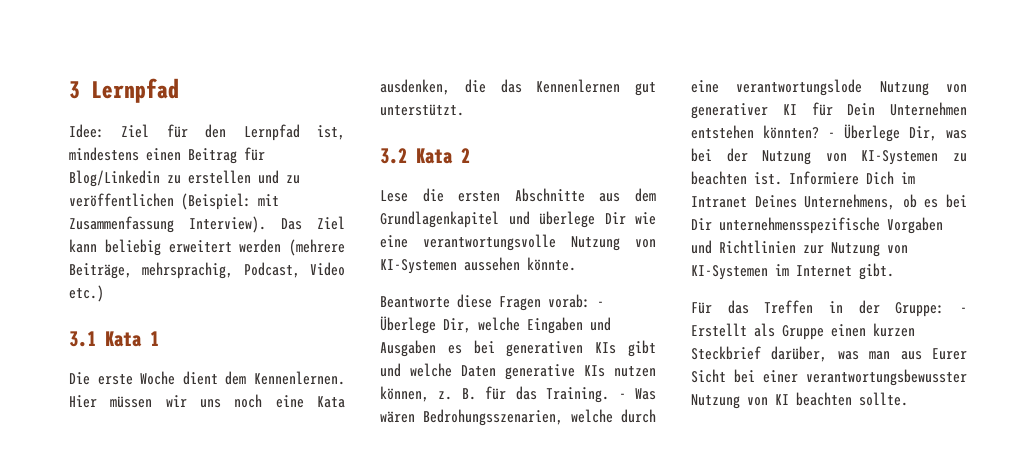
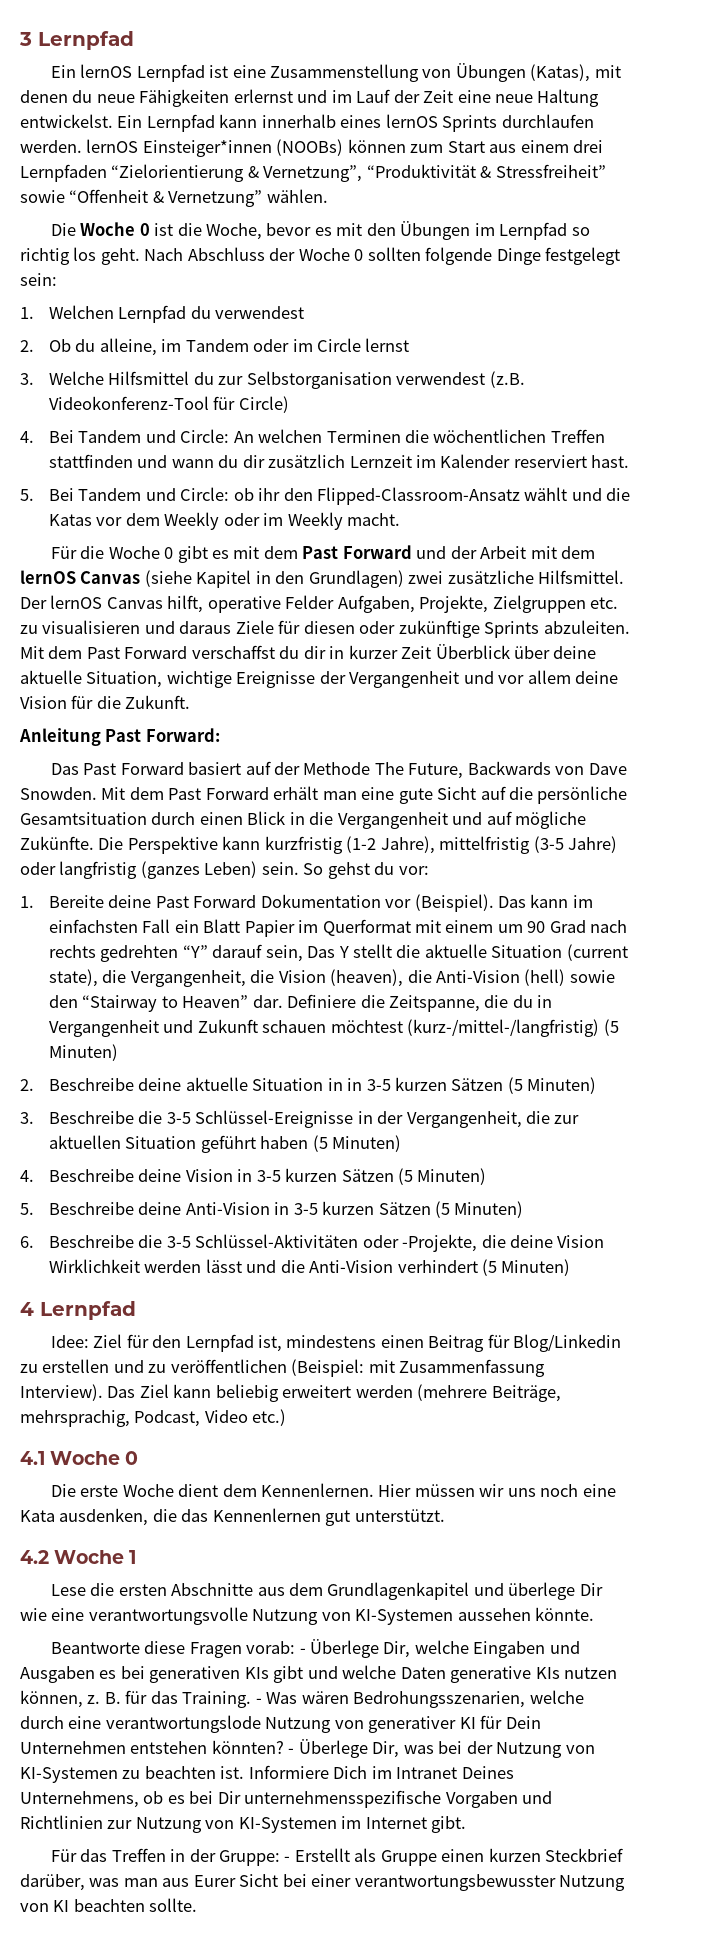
(179, 90) none -> [50,63,621,82] [20,89,600,107] [20,114,594,132] [20,139,604,157] [20,164,606,182] [20,189,328,207] [50,221,590,240] [20,247,621,265] [20,273,57,286] [20,305,305,323] [20,338,410,356] [20,371,525,389] [48,396,289,413] [20,429,605,443] [48,454,630,468] [20,487,631,505] [48,512,400,530] [50,545,596,563] [20,570,625,588] [20,595,619,613] [20,620,630,638] [20,644,597,659] [20,670,619,688] [20,695,191,709] [19,728,220,746] [50,761,627,779] [20,786,628,804] [20,811,587,829] [20,836,618,854] [20,861,429,879] [20,894,593,912] [48,919,628,937] [48,944,628,962] [48,969,615,987] [48,994,553,1012] [48,1019,619,1037] [48,1044,118,1061] [20,1077,597,1094] [20,1110,580,1128] [48,1135,402,1153] [20,1168,487,1185] [20,1201,524,1218] [20,1234,605,1252] [48,1259,571,1276] [20,1301,136,1320] // Ein lernOS Lernpfad ist eine Zusammenstellung von Übungen (Katas), mit denen du neue Fähigkeiten erlernst und im Lauf der Zeit eine neue Haltung entwickelst. Ein Lernpfad kann innerhalb eines lernOS Sprints durchlaufen werden. lernOS Einsteiger*innen (NOOBs) können zum Start aus einem drei Lernpfaden “Zielorientierung & Vernetzung”, “Produktivität & Stressfreiheit” sowie “Offenheit & Vernetzung” wählen. // Die Woche 0 ist die Woche, bevor es mit den Übungen im Lernpfad so richtig los geht. Nach Abschluss der Woche 0 sollten folgende Dinge festgelegt sein: // 1. Welchen Lernpfad du verwendest // 2. Ob du alleine, im Tandem oder im Circle lernst // 3. Welche Hilfsmittel du zur Selbstorganisation verwendest (z.B. Videokonferenz-Tool für Circle) // 4. Bei Tandem und Circle: An welchen Terminen die wöchentlichen Treffen stattfinden und wann du dir zusätzlich Lernzeit im Kalender reserviert hast. // 5. Bei Tandem und Circle: ob ihr den Flipped-Classroom-Ansatz wählt und die Katas vor dem Weekly oder im Weekly macht. // Für die Woche 0 gibt es mit dem Past Forward und der Arbeit mit dem lernOS Canvas (siehe Kapitel in den Grundlagen) zwei zusätzliche Hilfsmittel. Der lernOS Canvas hilft, operative Felder Aufgaben, Projekte, Zielgruppen etc. zu visualisieren und daraus Ziele für diesen oder zukünftige Sprints abzuleiten. Mit dem Past Forward verschaffst du dir in kurzer Zeit Überblick über deine aktuelle Situation, wichtige Ereignisse der Vergangenheit und vor allem deine Vision für die Zukunft. // Anleitung Past Forward: // Das Past Forward basiert auf der Methode The Future, Backwards von Dave Snowden. Mit dem Past Forward erhält man eine gute Sicht auf die persönliche Gesamtsituation durch einen Blick in die Vergangenheit und auf mögliche Zukünfte. Die Perspektive kann kurzfristig (1-2 Jahre), mittelfristig (3-5 Jahre) oder langfristig (ganzes Leben) sein. So gehst du vor: // 1. Bereite deine Past Forward Dokumentation vor (Beispiel). Das kann im einfachsten Fall ein Blatt Papier im Querformat mit einem um 90 Grad nach rechts gedrehten “Y” darauf sein, Das Y stellt die aktuelle Situation (current state), die Vergangenheit, die Vision (heaven), die Anti-Vision (hell) sowie den “Stairway to Heaven” dar. Definiere die Zeitspanne, die du in Vergangenheit und Zukunft schauen möchtest (kurz-/mittel-/langfristig) (5 Minuten) // 2. Beschreibe deine aktuelle Situation in in 3-5 kurzen Sätzen (5 Minuten) // 3. Beschreibe die 3-5 Schlüssel-Ereignisse in der Vergangenheit, die zur aktuellen Situation geführt haben (5 Minuten) // 4. Beschreibe deine Vision in 3-5 kurzen Sätzen (5 Minuten) // 5. Beschreibe deine Anti-Vision in 3-5 kurzen Sätzen (5 Minuten) // 6. Beschreibe die 3-5 Schlüssel-Aktivitäten oder -Projekte, die deine Vision Wirklichkeit werden lässt und die Anti-Vision verhindert (5 Minuten) // 4 Lernpfad
[69,331,159,347] 3.1 Kata 1 -> [20,1451,139,1465] 4.1 Woche 0
[380,148,470,164] 3.2 Kata 2 -> [20,1550,137,1564] 4.2 Woche 1

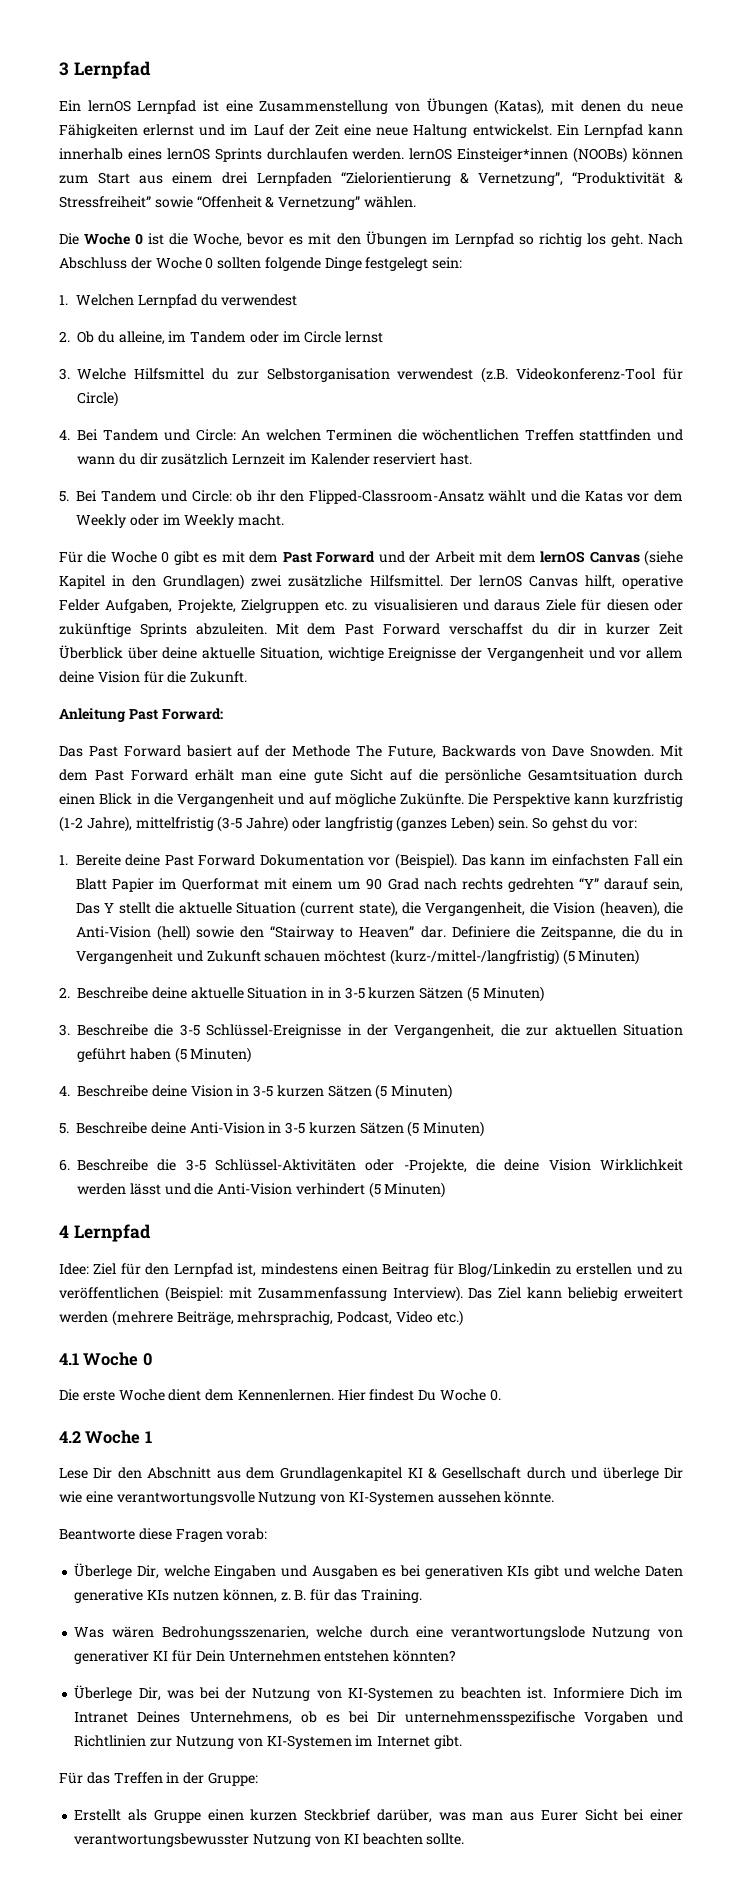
[414,1484,616,1497] [20,1508,445,1526] [20,1550,137,1564] [50,1582,470,1600] müssen wir uns noch eine Kata ausdenken, die das Kennenlernen gut unterstützt. // 4.2 Woche 1 // Lese die ersten Abschnitte aus dem Grundlagenkapitel -> [369,1389,501,1401] [59,1430,152,1444] [59,1467,566,1481] findest Du Woche 0. // 4.2 Woche 1 // Lese Dir den Abschnitt aus dem Grundlagenkapitel KI & Gesellschaft durch
[299,1648,306,1654] - -> (268, 1534) //
[255,1698,262,1704] - -> (422, 1596) //
[288,1748,295,1754] - -> (457, 1656) //
[284,1856,291,1862] - -> (258, 1779) //

